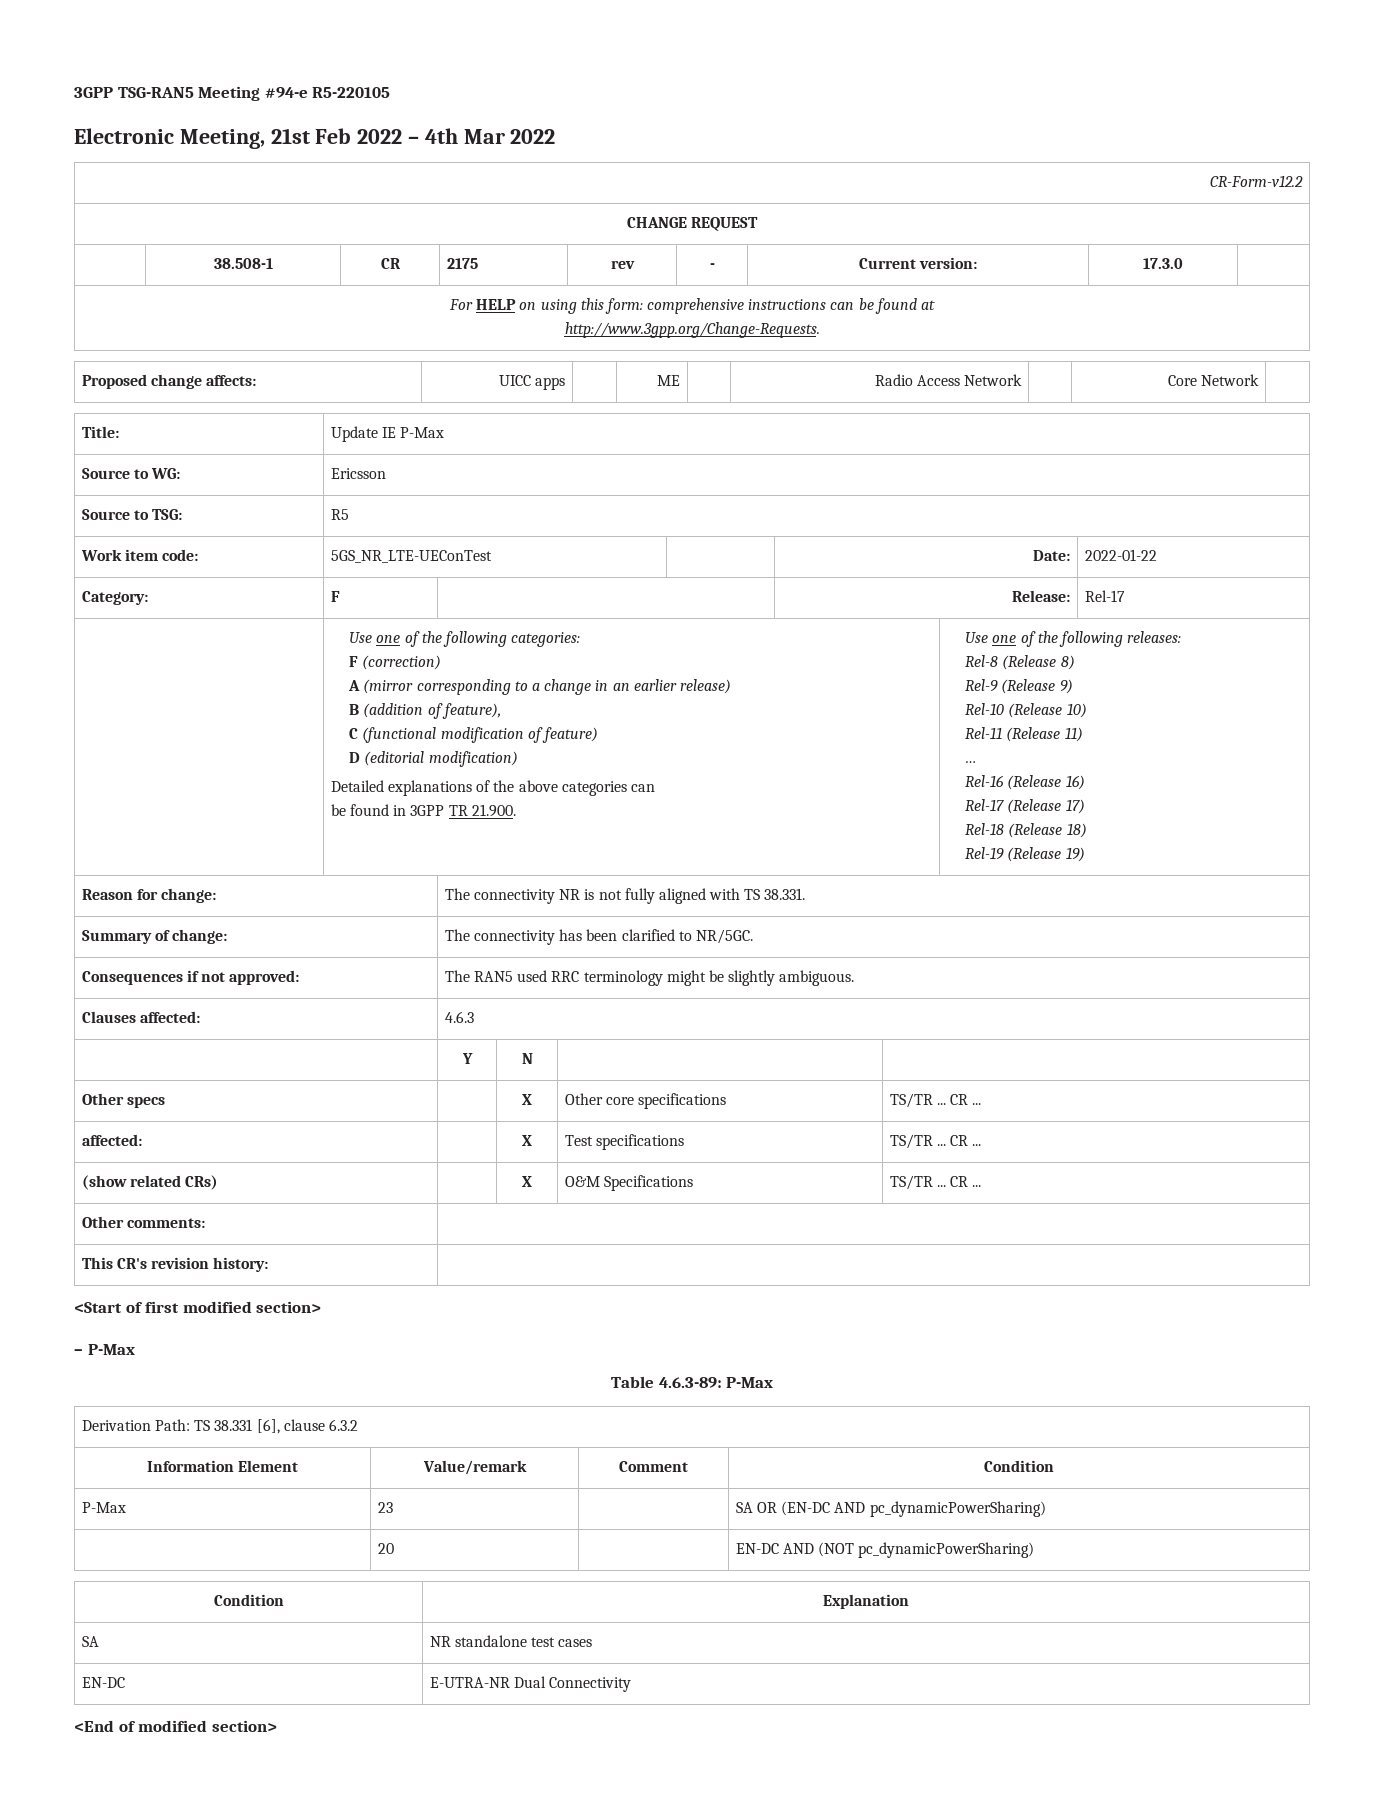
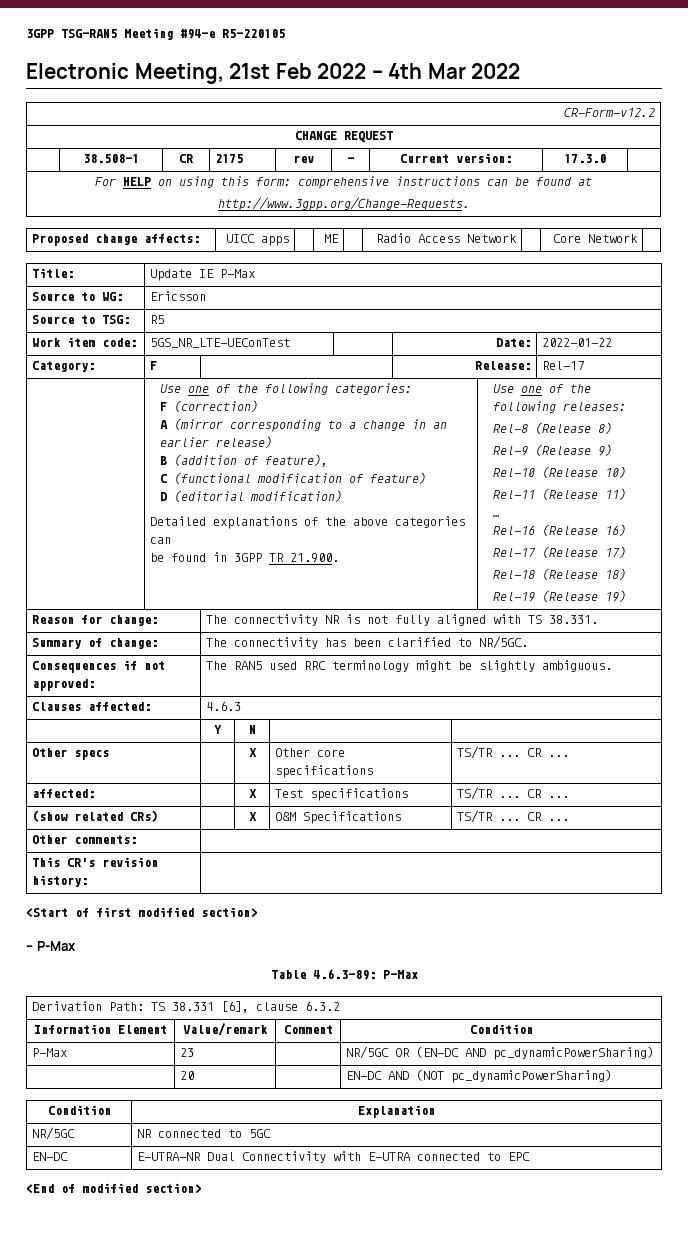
[735,1502,753,1513] SA -> [346,1046,390,1059] NR/5GC
[81,1636,99,1647] [429,1635,593,1647] SA | NR standalone test cases -> [32,1127,76,1140] [137,1129,272,1138] NR/5GC | NR connected to 5GC
(632, 1684) none -> [333,1151,531,1161] with E-UTRA connected to EPC

